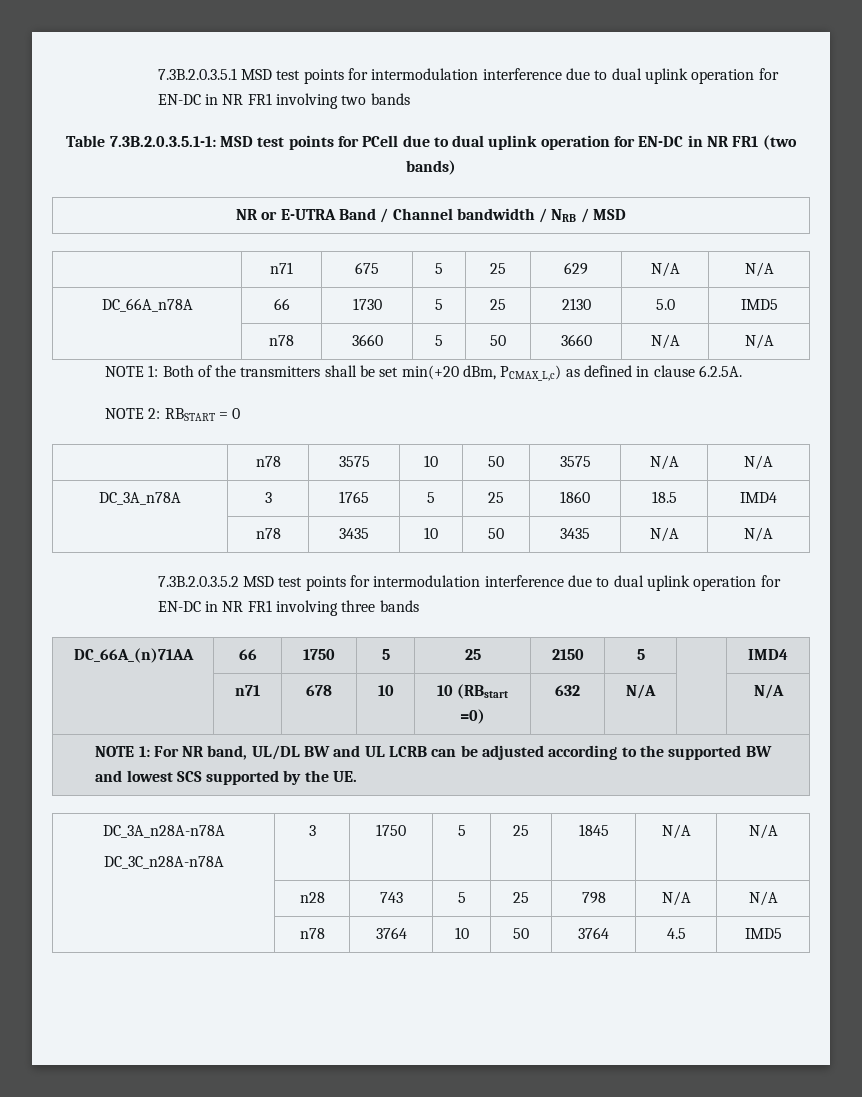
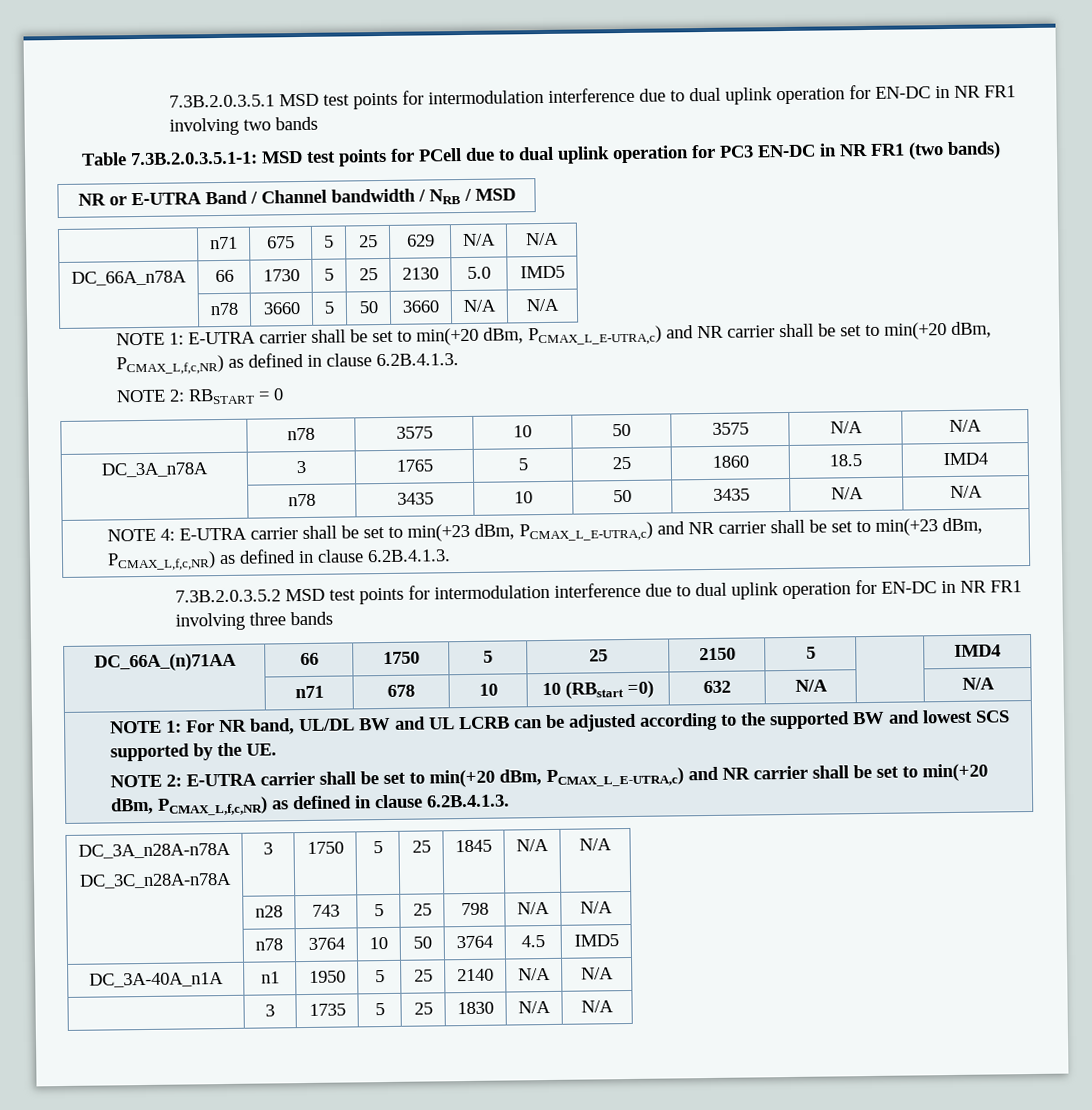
(636, 141) none -> [719,145,754,158] PC3
[162,365,743,381] Both of the transmitters shall be set min(+20 dBm, PCMAX_L,c) as defined in clause 6.2.5A. -> [187,321,992,347] [115,352,459,376] E-UTRA carrier shall be set to min(+20 dBm, PCMAX_L_E-UTRA,c) and NR carrier shall be set to min(+20 dBm, PCMAX_L,f,c,NR) as defined in clause 6.2B.4.1.3.
(773, 534) none -> [107,517,984,543] [107,549,452,572] // NOTE 4: E-UTRA carrier shall be set to min(+23 dBm, PCMAX_L_E-UTRA,c) and NR carrier shall be set to min(+23 dBm, PCMAX_L,f,c,NR) as defined in clause 6.2B.4.1.3.
(358, 776) none -> [110,763,989,788] [110,794,511,816] // NOTE 2: E-UTRA carrier shall be set to min(+20 dBm, PCMAX_L_E-UTRA,c) and NR carrier shall be set to min(+20 dBm, PCMAX_L,f,c,NR) as defined in clause 6.2B.4.1.3.
(782, 933) none -> [89,972,224,988] [260,971,280,984] [308,970,346,983] [374,970,385,983] [413,969,433,982] [457,968,494,982] [518,967,551,981] [581,967,614,980] [265,1004,275,1017] [308,1003,346,1016] [374,1003,385,1016] [413,1002,433,1015] [457,1001,494,1015] [518,1000,551,1014] [581,1000,614,1013] // DC_3A-40A_n1A | n1 | 1950 | 5 | 25 | 2140 | N/A | N/A // | 3 | 1735 | 5 | 25 | 1830 | N/A | N/A

